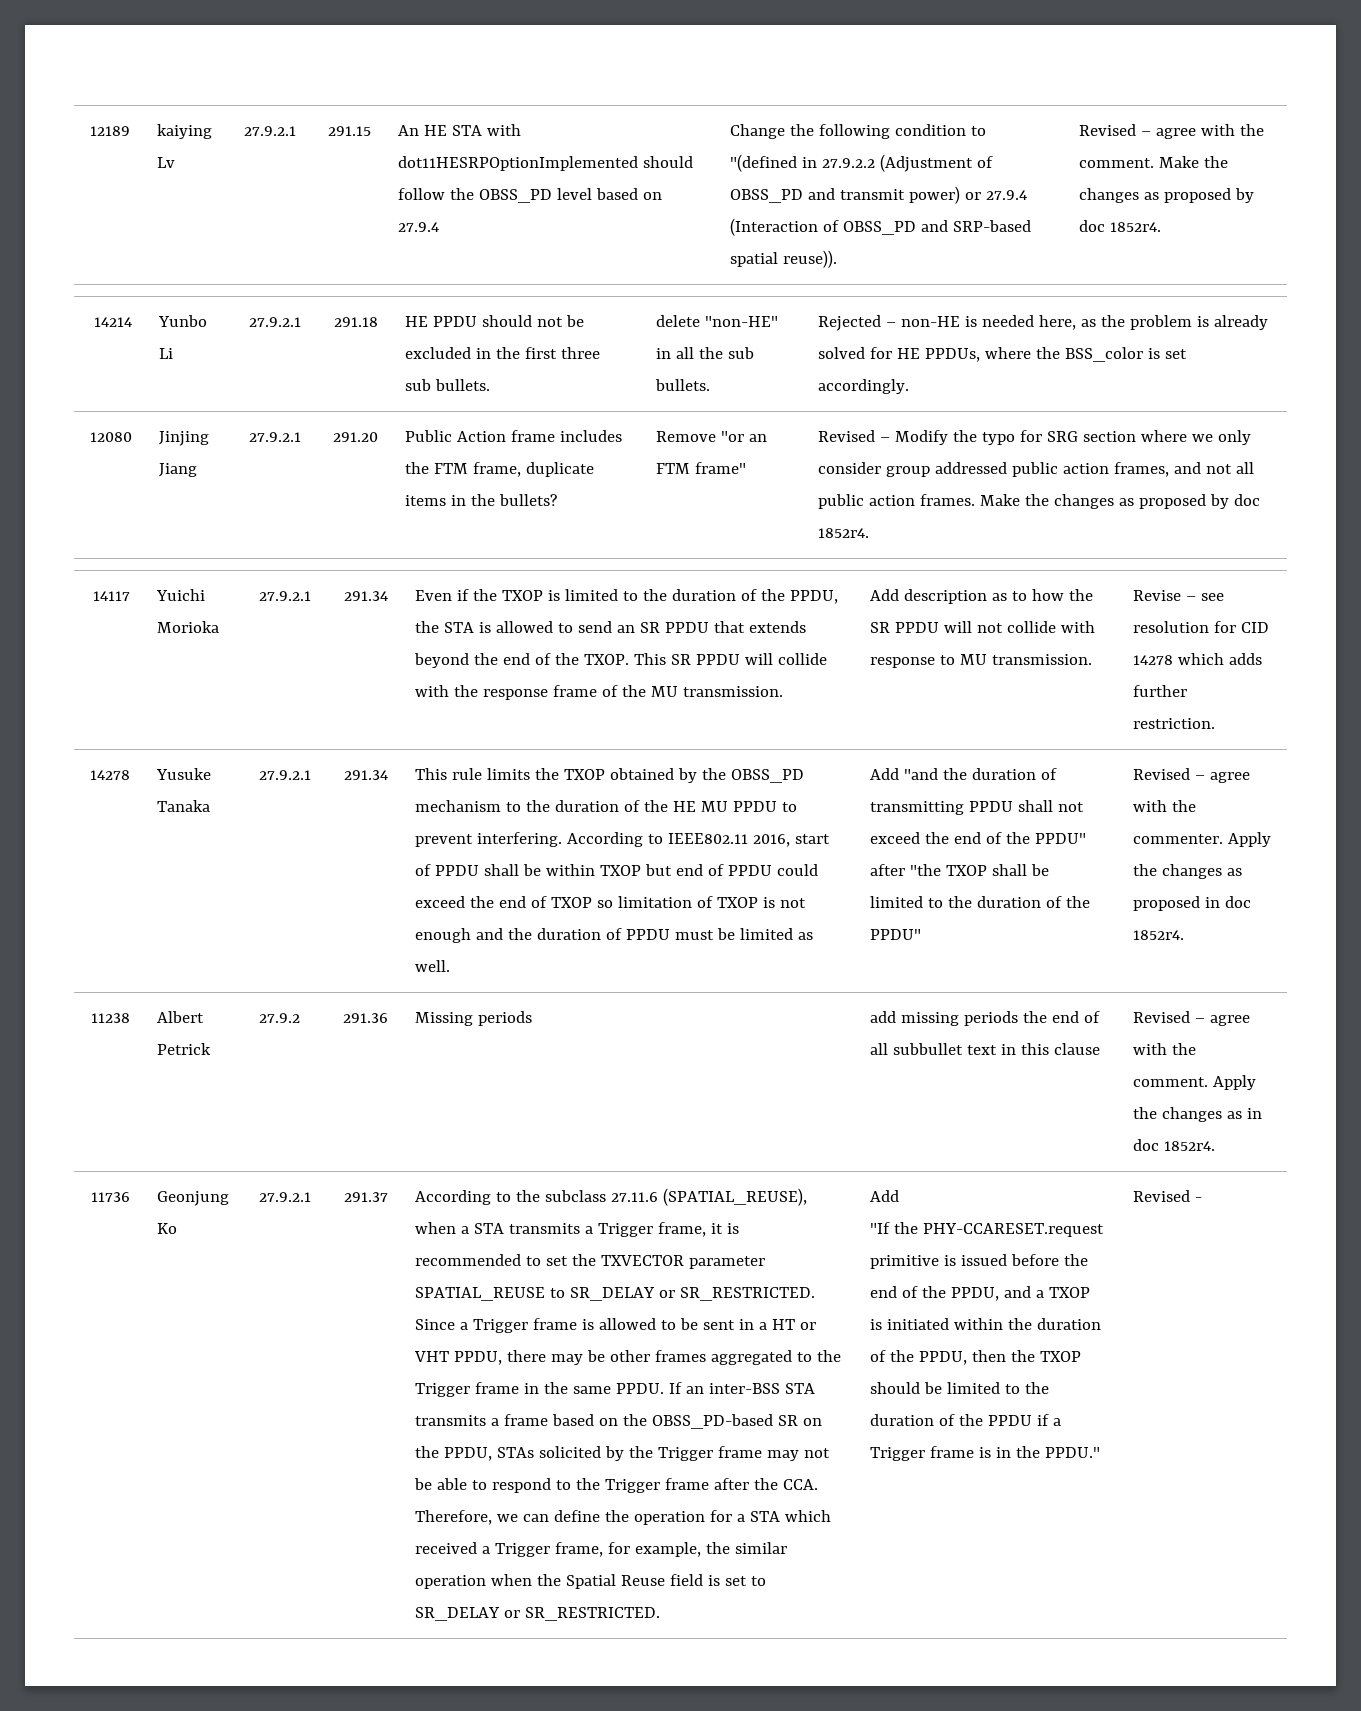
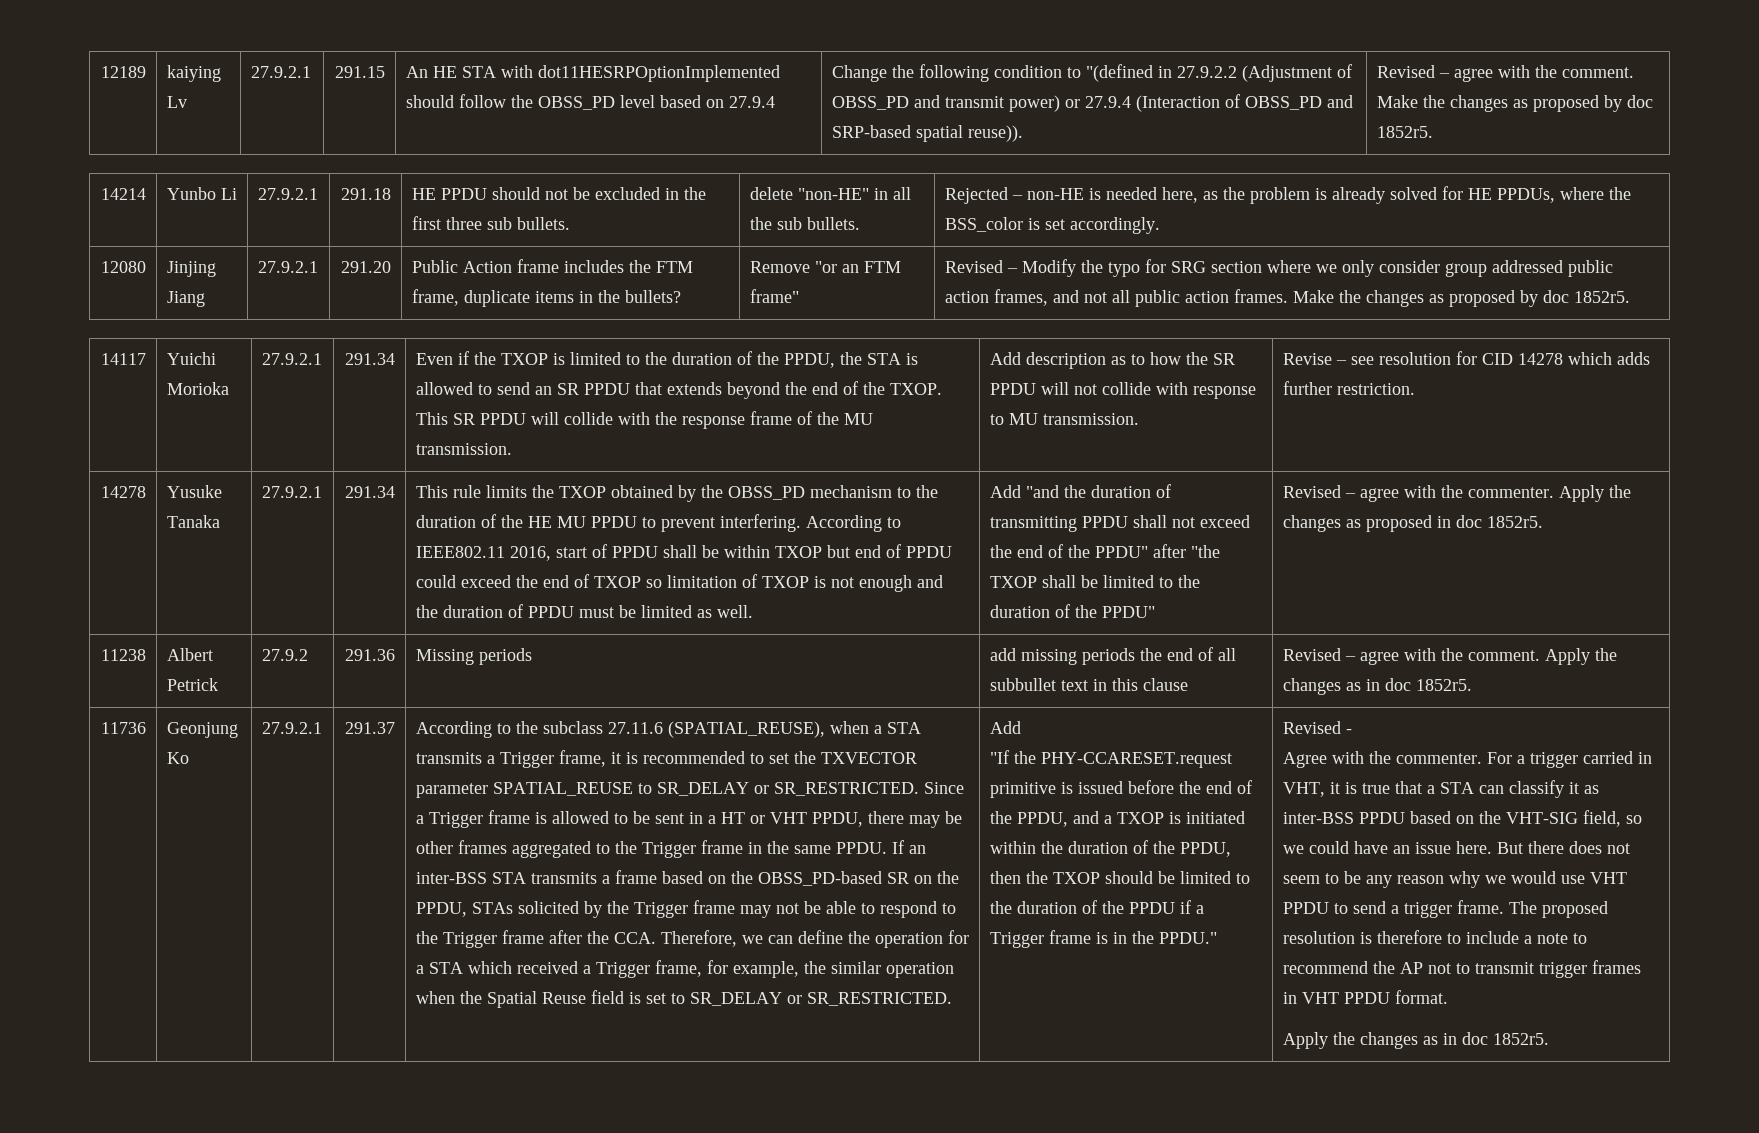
[1110,222,1162,232] 1852r4. -> [1376,126,1433,138] 1852r5.
[818,528,870,538] 1852r4. -> [1573,291,1630,303] 1852r5.
[1133,930,1185,940] 1852r4. -> [1486,516,1543,528] 1852r5.
[1164,1141,1216,1151] 1852r4. -> [1415,679,1472,691] 1852r5.
(1203, 1199) none -> [1282,751,1652,768] [1282,780,1599,798] [1282,810,1642,827] [1282,841,1630,854] [1282,871,1627,888] [1282,900,1608,918] [1282,930,1587,944] [1282,960,1641,978] [1282,990,1448,1004] [1282,1032,1549,1049] // Agree with the commenter. For a trigger carried in VHT, it is true that a STA can classify it as inter-BSS PPDU based on the VHT-SIG field, so we could have an issue here. But there does not seem to be any reason why we would use VHT PPDU to send a trigger frame. The proposed resolution is therefore to include a note to recommend the AP not to transmit trigger frames in VHT PPDU format. // Apply the changes as in doc 1852r5.

